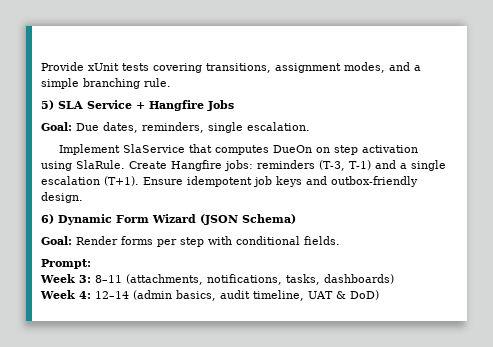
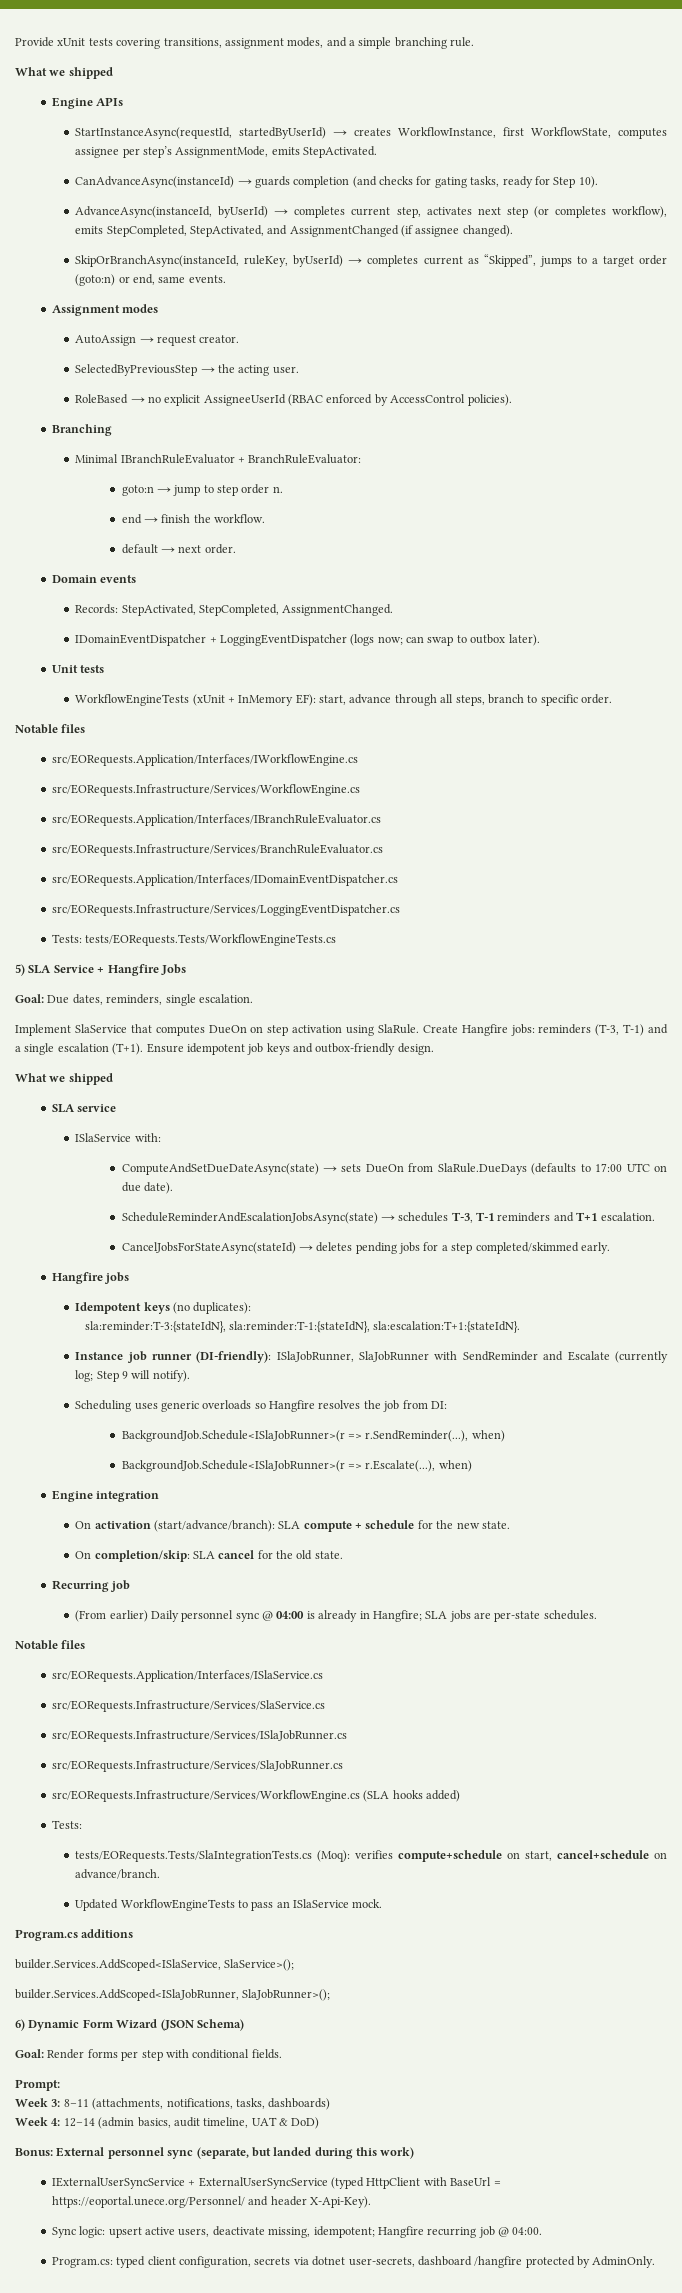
(171, 82) none -> [15,67,113,79] [51,97,124,109] [75,127,667,139] [75,146,378,158] [75,176,598,188] [75,206,667,218] [75,225,513,237] [75,254,667,267] [75,274,226,286] [51,304,159,316] [75,335,240,346] [75,364,299,376] [75,394,512,406] [51,424,112,436] [75,454,362,464] [121,484,283,496] [121,514,266,524] [121,544,236,554] [51,575,137,583] [75,604,394,616] [75,634,540,646] [51,665,105,673] [75,694,613,706] [15,724,86,734] [51,754,358,766] [51,784,360,796] [51,814,381,826] [51,844,383,856] [51,874,398,886] [51,904,400,916] [51,934,337,946] // What we shipped // Engine APIs // StartInstanceAsync(requestId, startedByUserId) → creates WorkflowInstance, first WorkflowState, computes assignee per step’s AssignmentMode, emits StepActivated. // CanAdvanceAsync(instanceId) → guards completion (and checks for gating tasks, ready for Step 10). // AdvanceAsync(instanceId, byUserId) → completes current step, activates next step (or completes workflow), emits StepCompleted, StepActivated, and AssignmentChanged (if assignee changed). // SkipOrBranchAsync(instanceId, ruleKey, byUserId) → completes current as “Skipped”, jumps to a target order (goto:n) or end, same events. // Assignment modes // AutoAssign → request creator. // SelectedByPreviousStep → the acting user. // RoleBased → no explicit AssigneeUserId (RBAC enforced by AccessControl policies). // Branching // Minimal IBranchRuleEvaluator + BranchRuleEvaluator: // goto:n → jump to step order n. // end → finish the workflow. // default → next order. // Domain events // Records: StepActivated, StepCompleted, AssignmentChanged. // IDomainEventDispatcher + LoggingEventDispatcher (logs now; can swap to outbox later). // Unit tests // WorkflowEngineTests (xUnit + InMemory EF): start, advance through all steps, branch to specific order. // Notable files // src/EORequests.Application/Interfaces/IWorkflowEngine.cs // src/EORequests.Infrastructure/Services/WorkflowEngine.cs // src/EORequests.Application/Interfaces/IBranchRuleEvaluator.cs // src/EORequests.Infrastructure/Services/BranchRuleEvaluator.cs // src/EORequests.Application/Interfaces/IDomainEventDispatcher.cs // src/EORequests.Infrastructure/Services/LoggingEventDispatcher.cs // Tests: tests/EORequests.Tests/WorkflowEngineTests.cs
(83, 197) none -> [15,1073,113,1085] [51,1104,117,1113] [75,1133,161,1142] [121,1163,667,1175] [121,1182,173,1194] [121,1212,655,1224] [121,1242,610,1254] [51,1272,130,1284] [75,1302,252,1314] [84,1321,521,1333] [75,1351,668,1363] [75,1370,190,1382] [75,1400,447,1412] [121,1430,505,1442] [121,1460,472,1472] [51,1490,160,1502] [75,1520,510,1532] [75,1550,343,1562] [51,1580,131,1592] [75,1610,597,1622] [15,1640,86,1650] [51,1670,323,1682] [51,1700,325,1712] [51,1730,347,1742] [51,1760,343,1772] [51,1790,461,1802] [51,1820,82,1829] [75,1850,667,1862] [75,1869,161,1879] [75,1899,383,1911] [15,1929,134,1941] [15,1959,295,1971] [15,1989,331,2001] // What we shipped // SLA service // ISlaService with: // ComputeAndSetDueDateAsync(state) → sets DueOn from SlaRule.DueDays (defaults to 17:00 UTC on due date). // ScheduleReminderAndEscalationJobsAsync(state) → schedules T-3, T-1 reminders and T+1 escalation. // CancelJobsForStateAsync(stateId) → deletes pending jobs for a step completed/skimmed early. // Hangfire jobs // Idempotent keys (no duplicates): // sla:reminder:T-3:{stateIdN}, sla:reminder:T-1:{stateIdN}, sla:escalation:T+1:{stateIdN}. // Instance job runner (DI-friendly): ISlaJobRunner, SlaJobRunner with SendReminder and Escalate (currently log; Step 9 will notify). // Scheduling uses generic overloads so Hangfire resolves the job from DI: // BackgroundJob.Schedule<ISlaJobRunner>(r => r.SendReminder(...), when) // BackgroundJob.Schedule<ISlaJobRunner>(r => r.Escalate(...), when) // Engine integration // On activation (start/advance/branch): SLA compute + schedule for the new state. // On completion/skip: SLA cancel for the old state. // Recurring job // (From earlier) Daily personnel sync @ 04:00 is already in Hangfire; SLA jobs are per-state schedules. // Notable files // src/EORequests.Application/Interfaces/ISlaService.cs // src/EORequests.Infrastructure/Services/SlaService.cs // src/EORequests.Infrastructure/Services/ISlaJobRunner.cs // src/EORequests.Infrastructure/Services/SlaJobRunner.cs // src/EORequests.Infrastructure/Services/WorkflowEngine.cs (SLA hooks added) // Tests: // tests/EORequests.Tests/SlaIntegrationTests.cs (Moq): verifies compute+schedule on start, cancel+schedule on advance/branch. // Updated WorkflowEngineTests to pass an ISlaService mock. // Program.cs additions // builder.Services.AddScoped<ISlaService, SlaService>(); // builder.Services.AddScoped<ISlaJobRunner, SlaJobRunner>();
(379, 295) none -> [15,2147,415,2159] [51,2177,501,2189] [51,2196,372,2208] [51,2226,543,2238] [51,2256,656,2268] // Bonus: External personnel sync (separate, but landed during this work) // IExternalUserSyncService + ExternalUserSyncService (typed HttpClient with BaseUrl = https://eoportal.unece.org/Personnel/ and header X-Api-Key). // Sync logic: upsert active users, deactivate missing, idempotent; Hangfire recurring job @ 04:00. // Program.cs: typed client configuration, secrets via dotnet user-secrets, dashboard /hangfire protected by AdminOnly.

